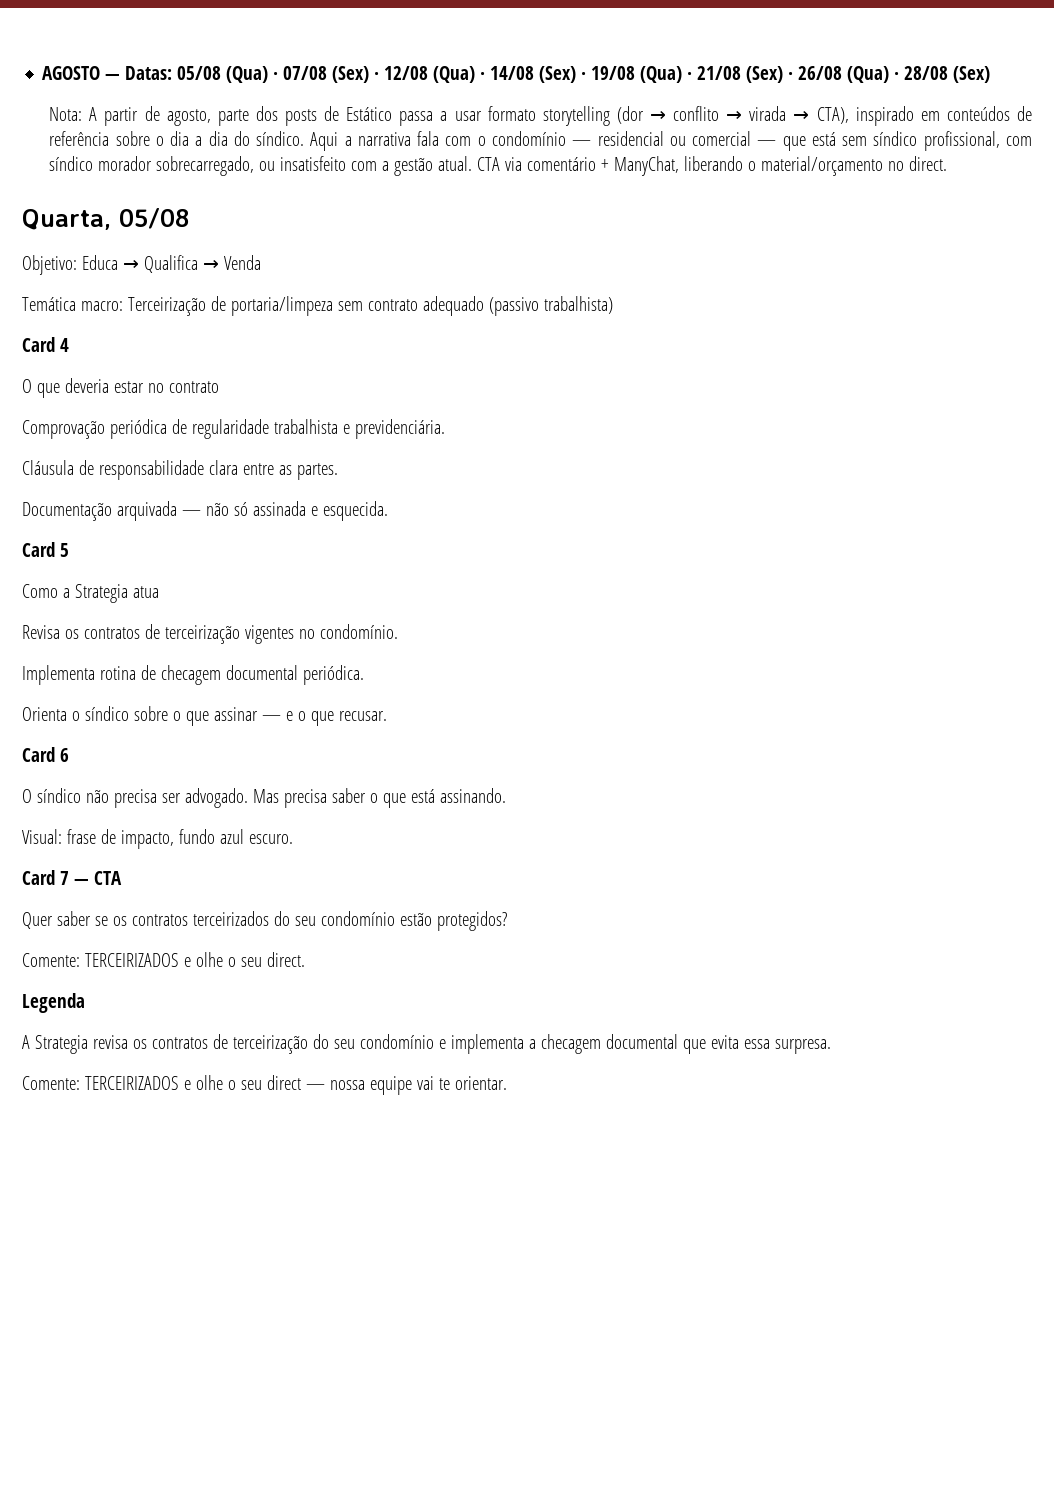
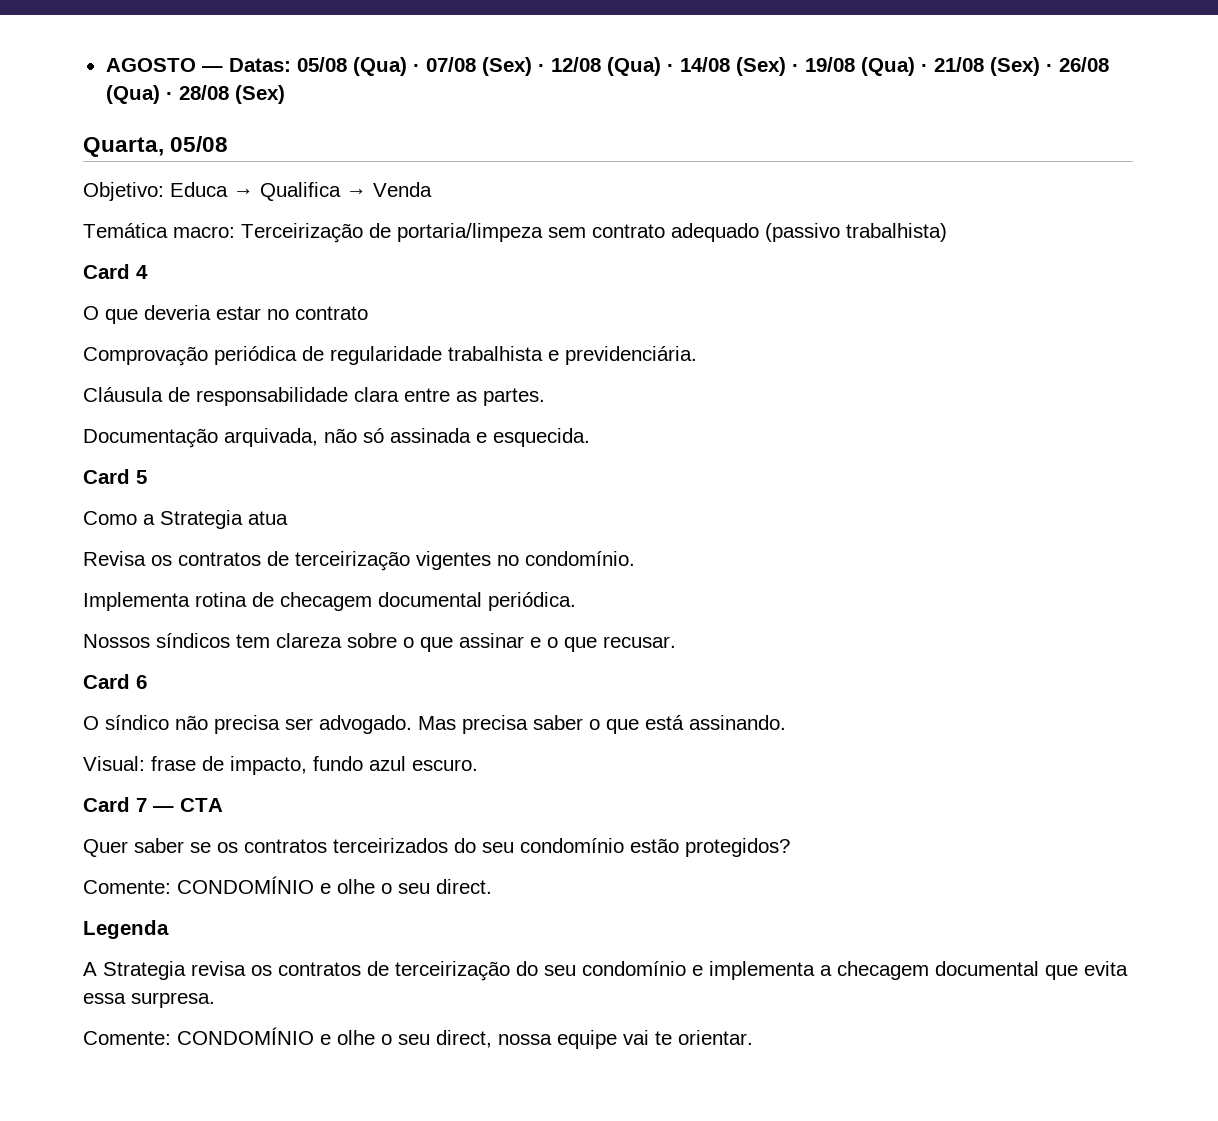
[49,106,1033,126] [49,131,1032,151] [49,156,948,176] // Nota: A partir de agosto, parte dos posts de Estático passa a usar formato storytelling (dor → conflito → virada → CTA), inspirado em conteúdos de referência sobre o dia a dia do síndico. Aqui a narrativa fala com o condomínio — residencial ou comercial — que está sem síndico profissional, com síndico morador sobrecarregado, ou insatisfeito com a gestão atual. CTA via comentário + ManyChat, liberando o material/orçamento no direct. -> (285, 94) none
[116,501,201,521] arquivada — -> [224,428,318,447] arquivada,
[22,706,129,721] Orienta o síndico -> [83,633,342,648] Nossos síndicos tem clareza
[261,715,281,721] — -> (524, 640) none
[84,953,179,967] TERCEIRIZADOS -> [177,876,314,894] CONDOMÍNIO
[84,1075,325,1090] TERCEIRIZADOS e olhe o seu direct — -> [177,1027,492,1048] CONDOMÍNIO e olhe o seu direct,

